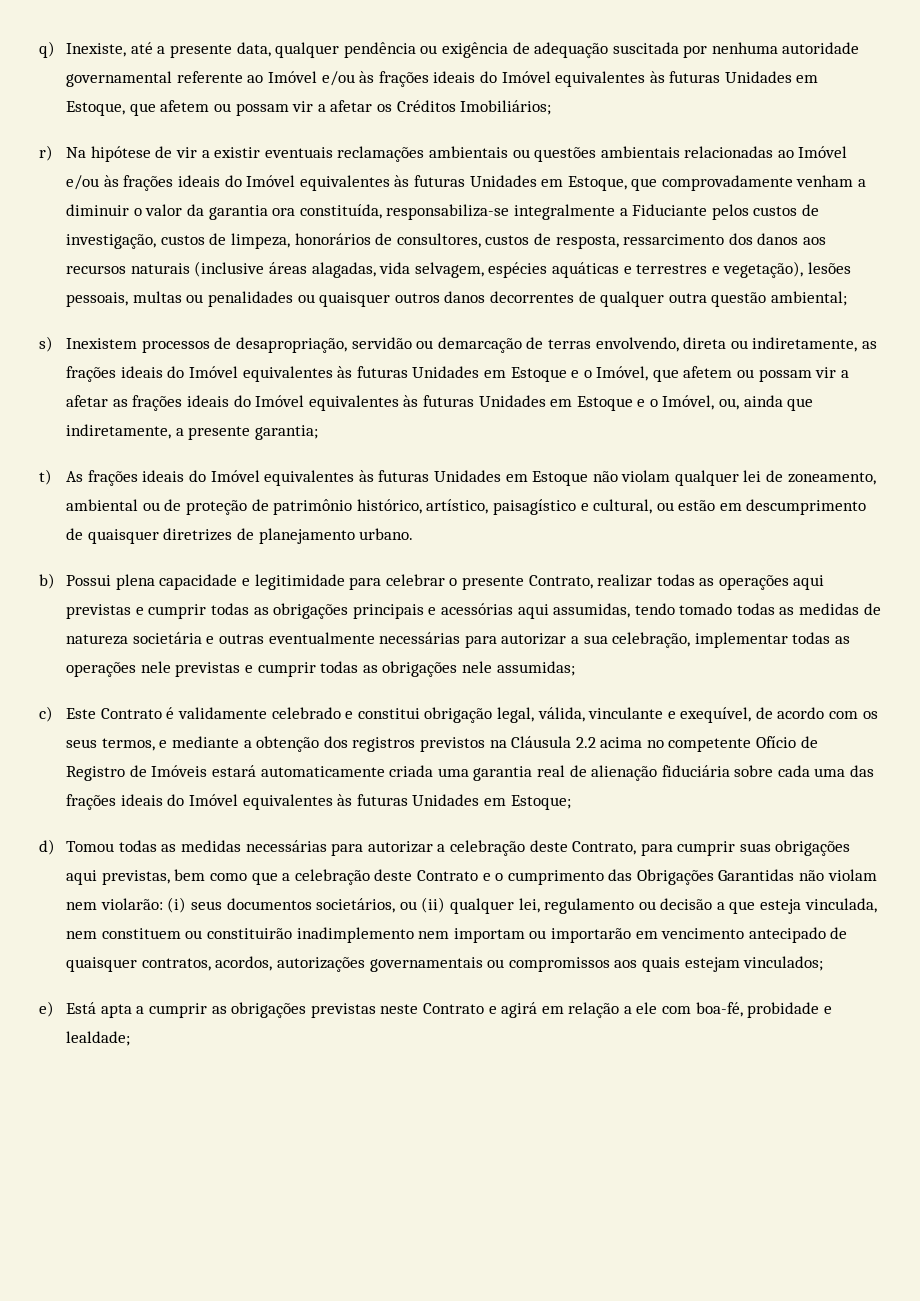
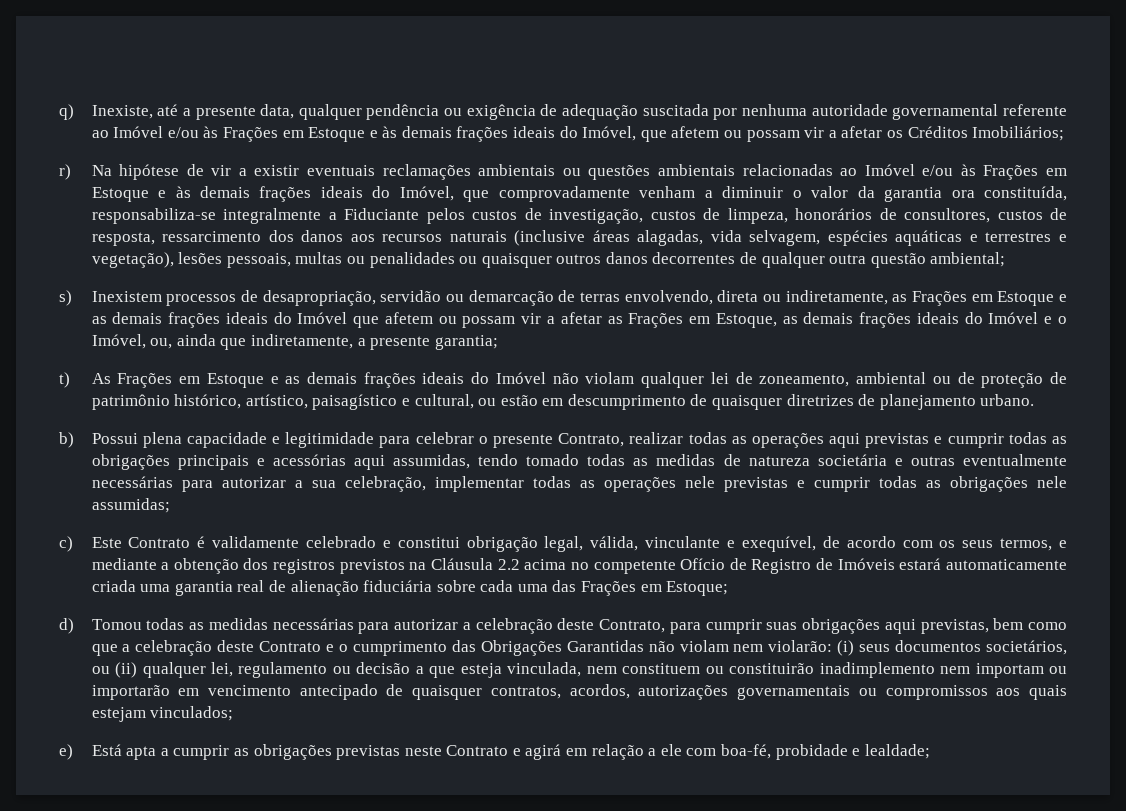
[378,71,819,87] [66,101,126,116] frações ideais do Imóvel equivalentes às futuras Unidades em Estoque, -> [222,126,637,142] Frações em Estoque e às demais frações ideais do Imóvel,
[123,175,627,191] frações ideais do Imóvel equivalentes às futuras Unidades em Estoque, -> [983,165,1067,180] [91,186,454,202] Frações em Estoque e às demais frações ideais do Imóvel,
[66,366,649,382] frações ideais do Imóvel equivalentes às futuras Unidades em Estoque e o Imóvel, -> [911,291,1067,306] [91,312,348,328] Frações em Estoque e as demais frações ideais do Imóvel
[132,395,633,411] frações ideais do Imóvel equivalentes às futuras Unidades em Estoque -> [628,312,1039,328] Frações em Estoque, as demais frações ideais do Imóvel
[87,470,589,486] frações ideais do Imóvel equivalentes às futuras Unidades em Estoque -> [117,372,546,388] Frações em Estoque e as demais frações ideais do Imóvel
[66,794,480,810] frações ideais do Imóvel equivalentes às futuras Unidades -> [581,581,637,596] Frações

